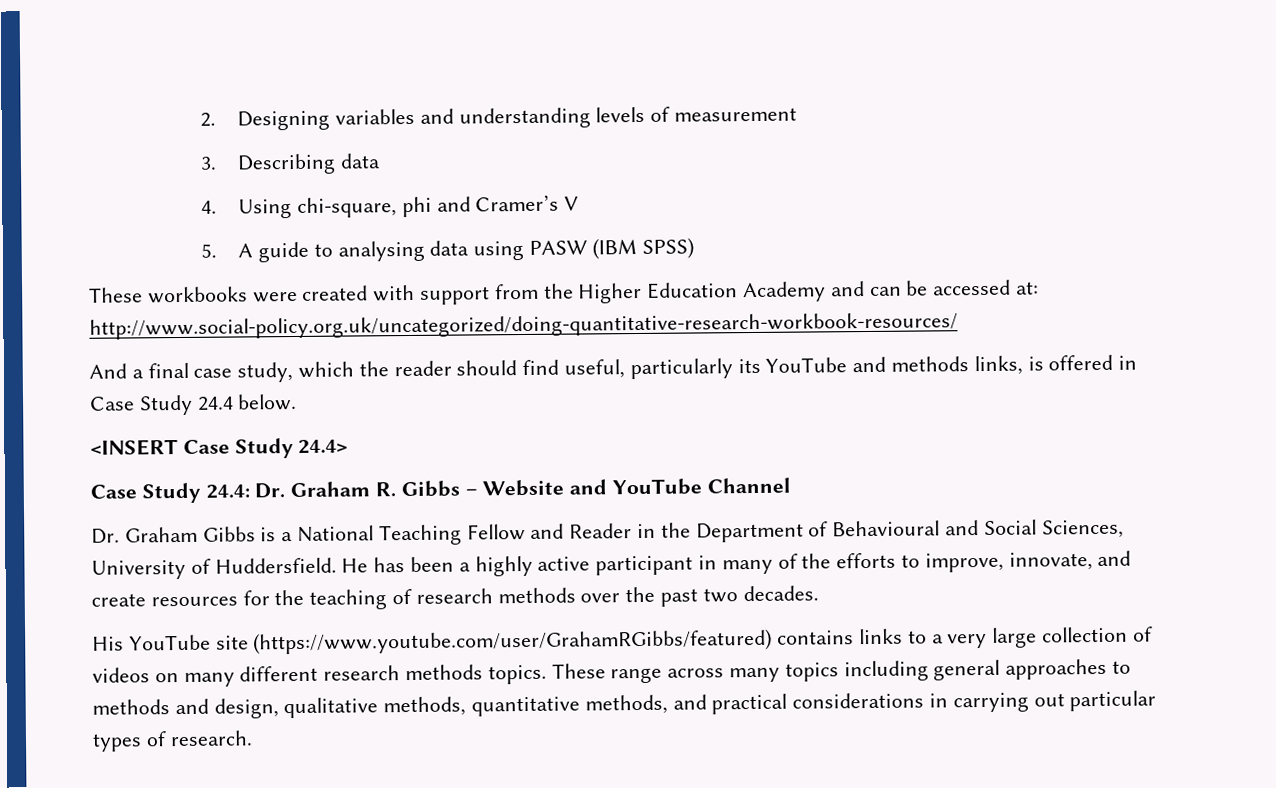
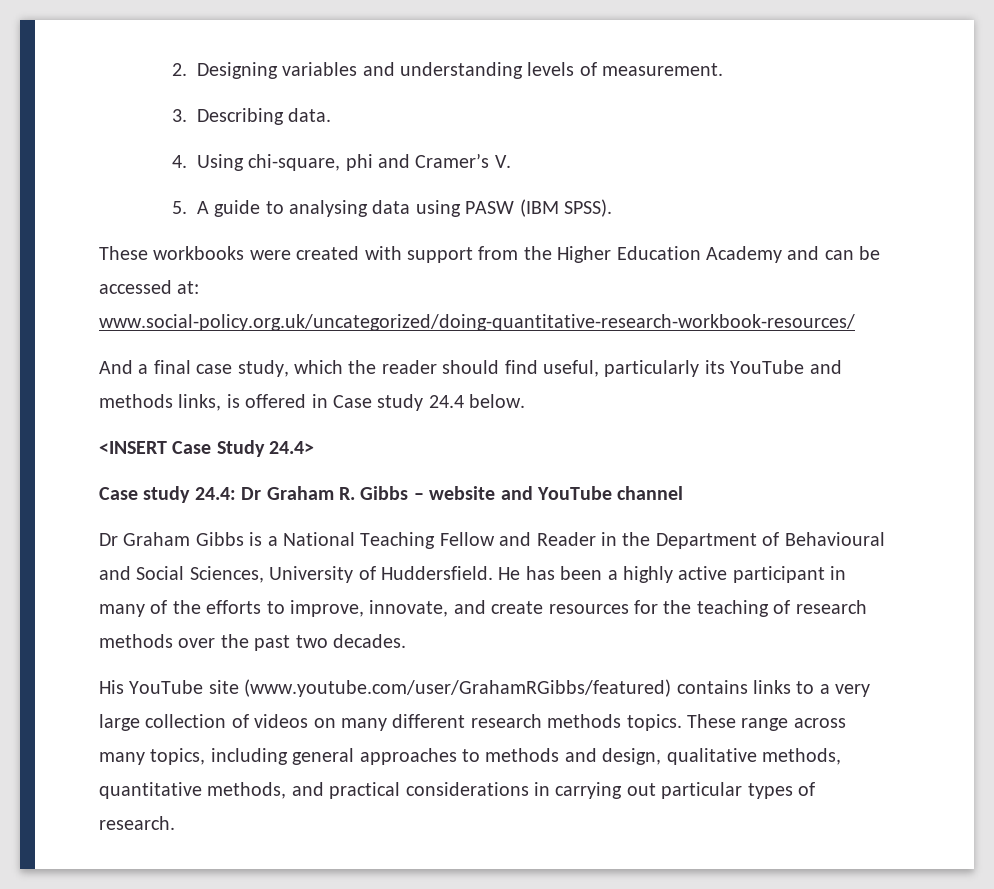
[673,107,797,122] measurement -> [602,63,724,76] measurement.
[339,153,381,169] data -> [288,108,332,122] data.
[564,196,580,211] V -> [494,155,511,168] V.
[641,237,694,259] SPSS) -> [563,199,612,217] SPSS).
[89,312,958,340] http://www.social-policy.org.uk/uncategorized/doing-quantitative-research-workbook-resources/ -> [99,314,855,331] www.social-policy.org.uk/uncategorized/doing-quantitative-research-workbook-resources/
[138,394,193,416] Study -> [377,394,424,411] study
[141,482,286,504] Study 24.4: Dr. -> [143,486,262,503] study 24.4: Dr
[482,479,565,497] Website -> [429,486,496,500] website
[706,477,791,494] [91,528,120,544] Channel // Dr. -> [617,486,684,500] [99,533,118,546] channel // Dr
[253,628,773,655] (https://www.youtube.com/user/GrahamRGibbs/featured) -> [244,679,672,697] (www.youtube.com/user/GrahamRGibbs/featured)
[784,662,839,682] topics -> [150,748,206,765] topics,

